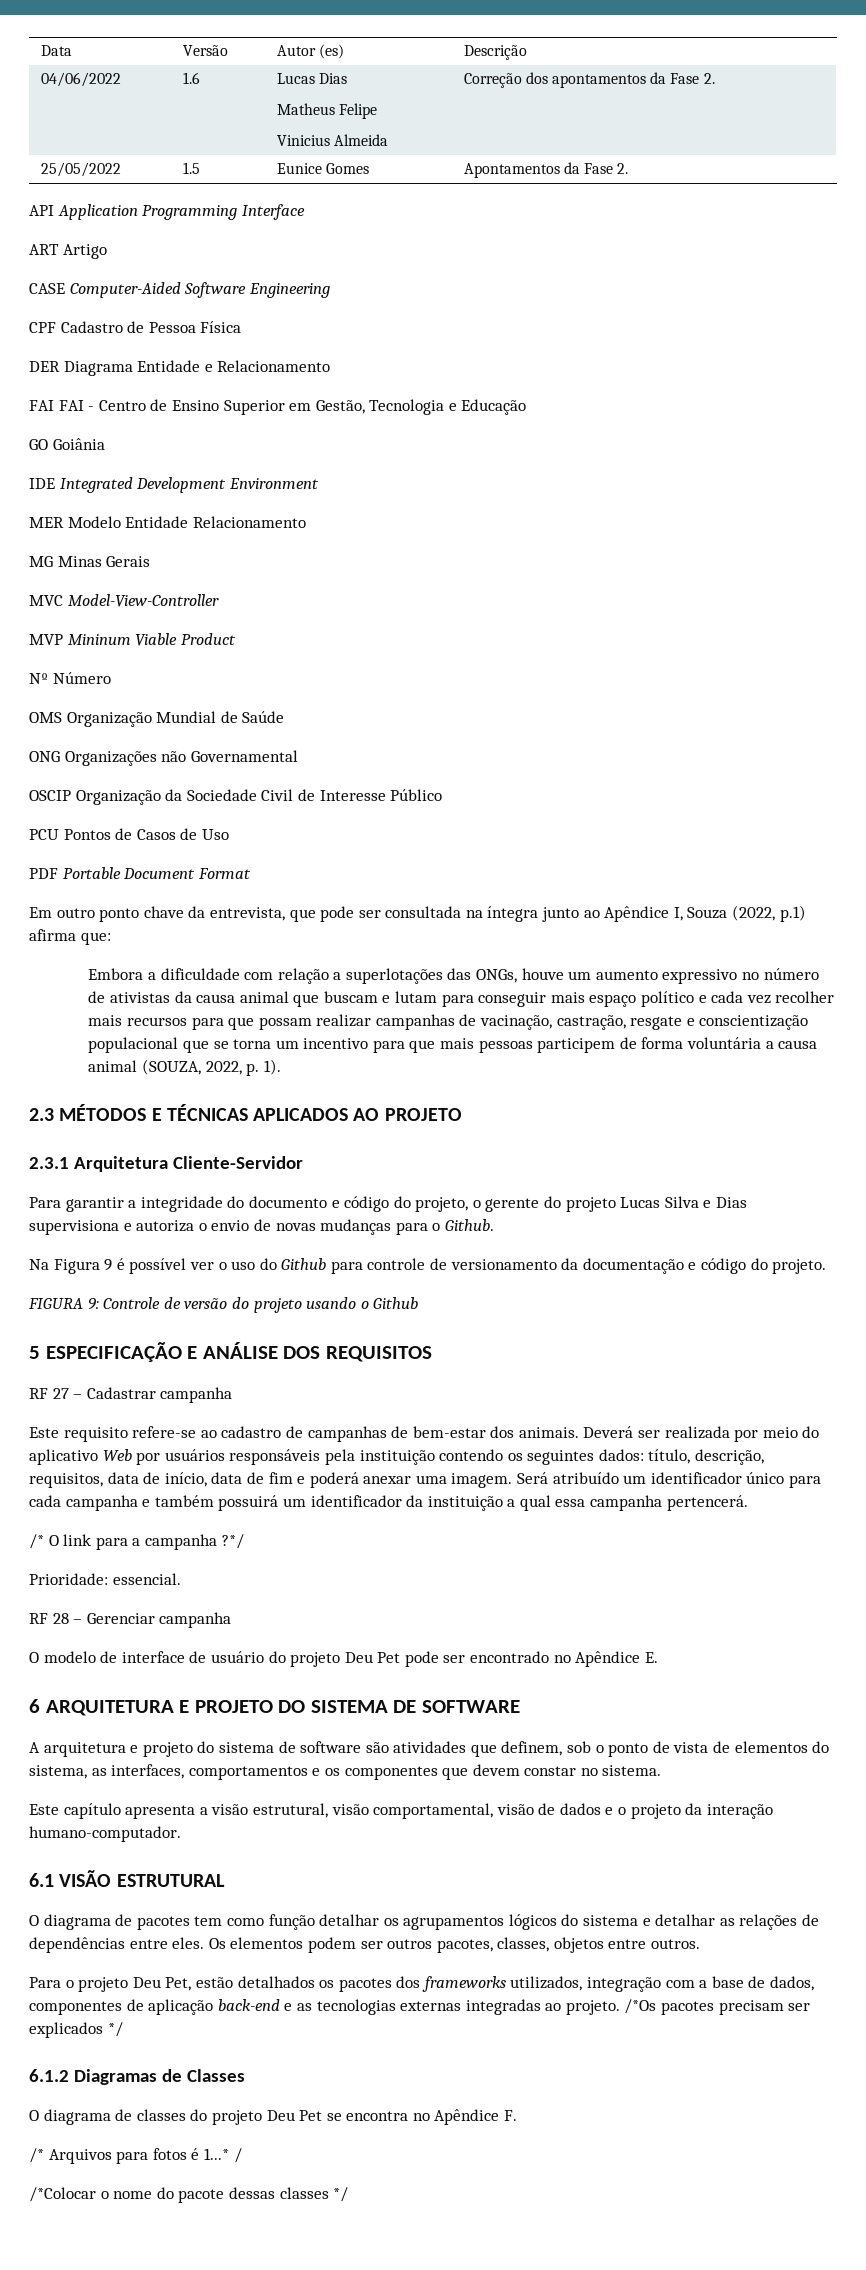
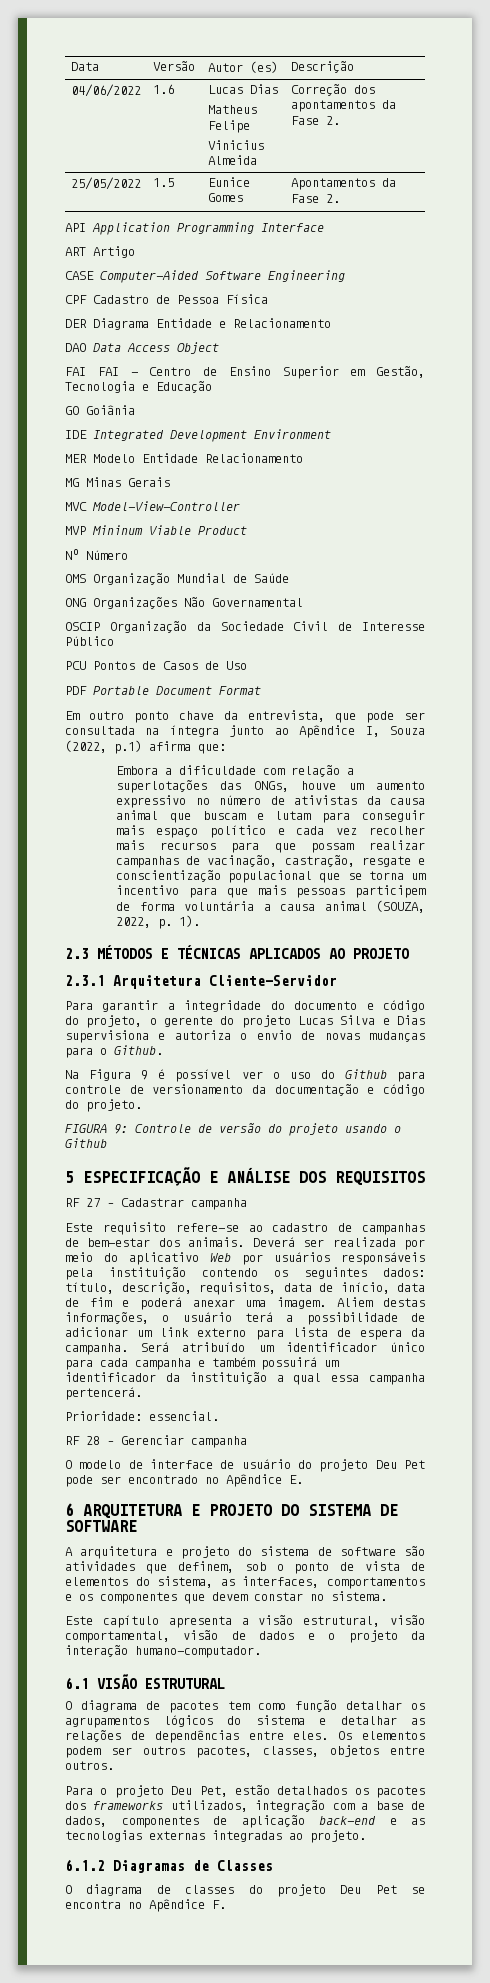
(331, 366) none -> [65,342,219,354] // DAO Data Access Object
[161,751,187,762] não -> [184,597,205,607] Não
(513, 1480) none -> [337,1297,425,1307] [65,1312,425,1325] [65,1327,425,1340] [65,1343,128,1355] Aliem destas informações, o usuário terá a possibilidade de adicionar um link externo para lista de espera da campanha.
[29,1534,244,1550] // /* O link para a campanha ?*/ -> (142, 1393) none
[624,1999,811,2015] [29,2022,123,2038] /*Os pacotes precisam ser explicados */ -> (366, 1836) none
[29,2148,242,2164] [29,2187,349,2203] // /* Arquivos para fotos é 1...* / // /*Colocar o nome do pacote dessas classes */ -> (226, 1904) none

